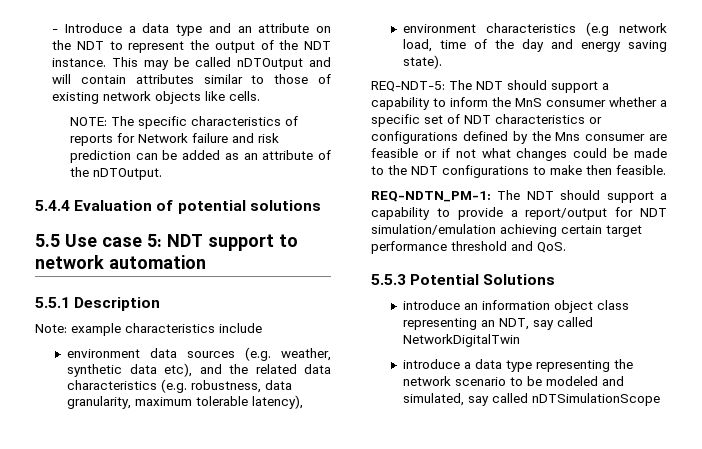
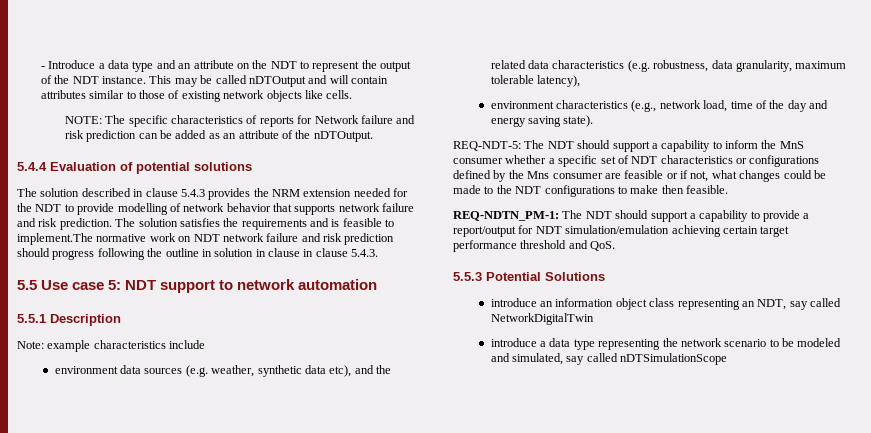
(321, 205) none -> [17,188,409,200] [17,203,415,215] [17,218,395,230] [17,233,395,245] [17,248,379,260] // The solution described in clause 5.4.3 provides the NRM extension needed for the NDT to provide modelling of network behavior that supports network failure and risk prediction. The solution satisfies the requirements and is feasible to implement.The normative work on NDT network failure and risk prediction should progress following the outline in solution in clause in clause 5.4.3.
[586,22,610,36] (e.g -> [631,100,657,112] (e.g.,
[455,149,476,158] not -> [690,171,709,182] not,

